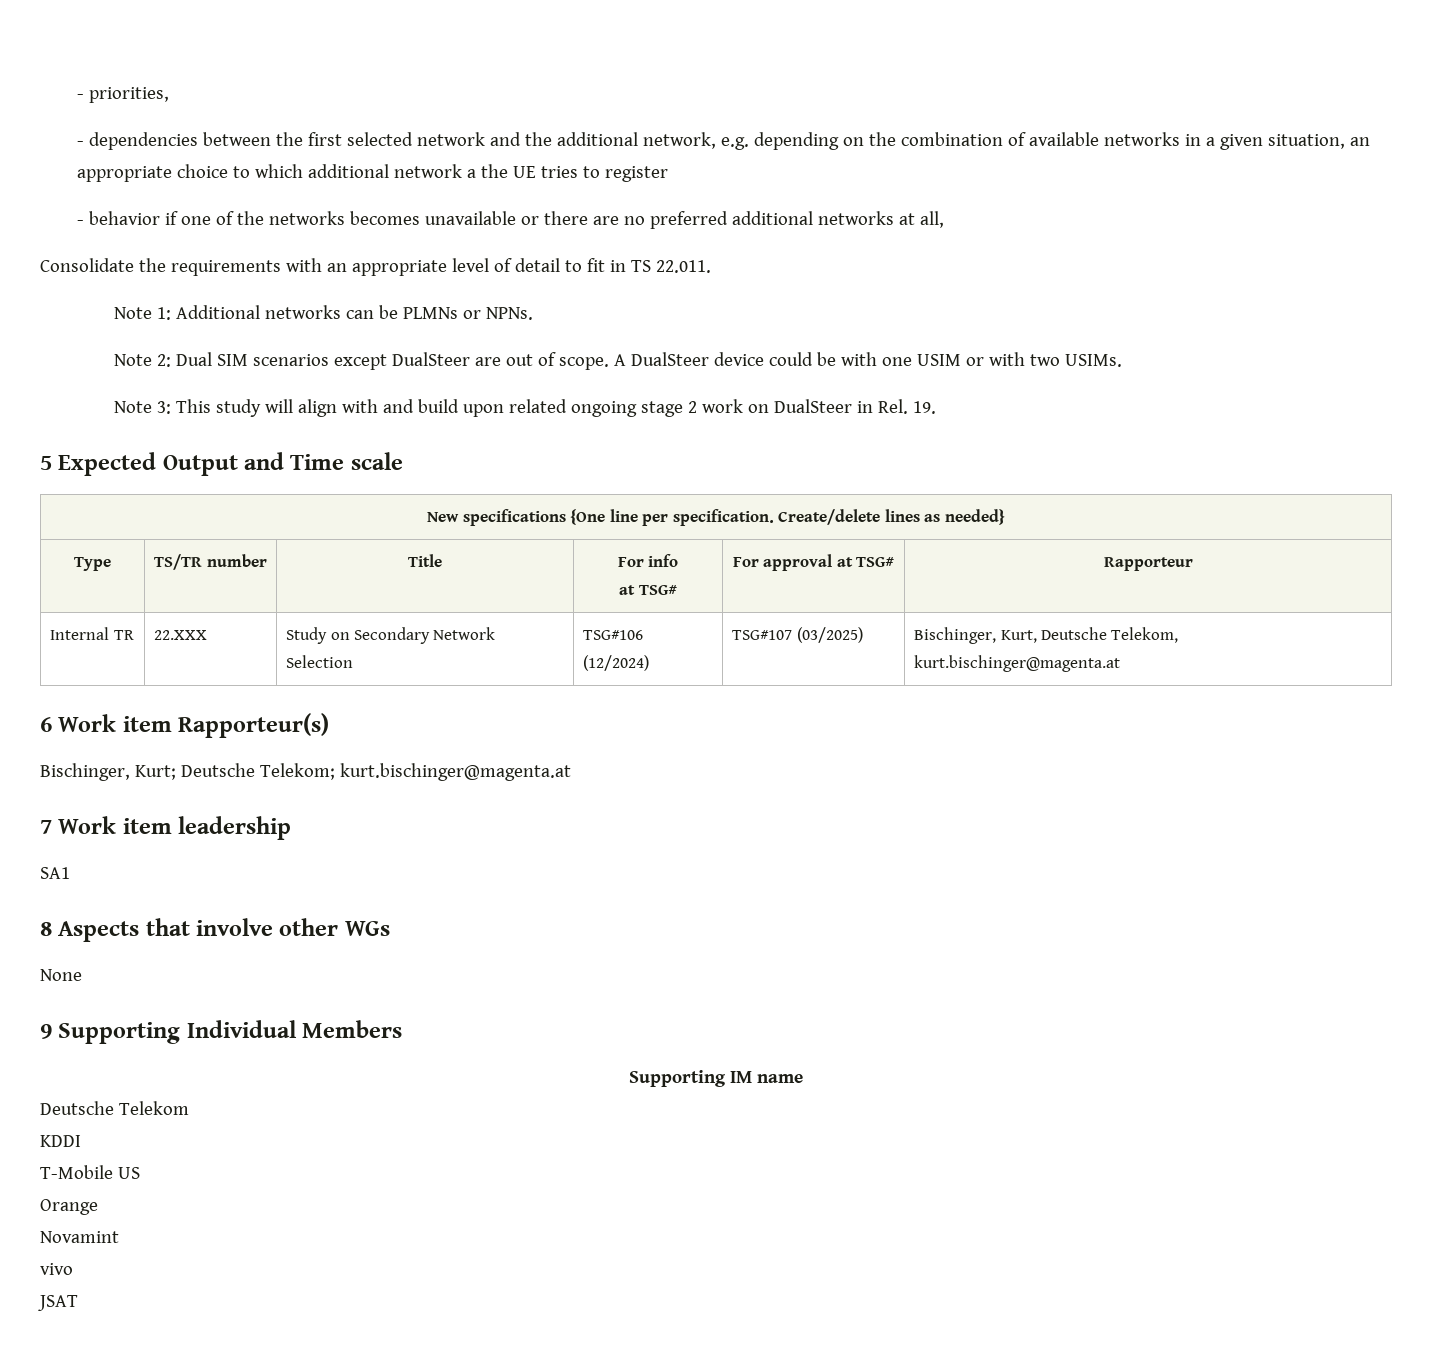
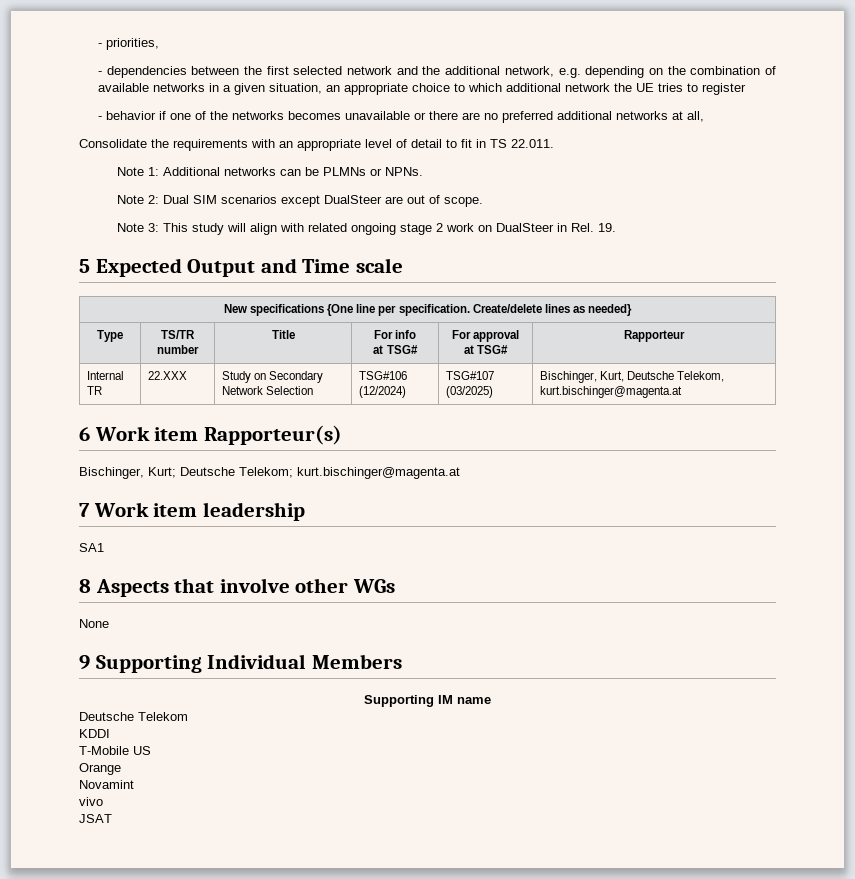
[466,169,476,178] a -> (610, 87) none
[613,352,1122,367] A DualSteer device could be with one USIM or with two USIMs. -> (483, 202) none
[382,399,504,417] and build upon -> (304, 227) none

